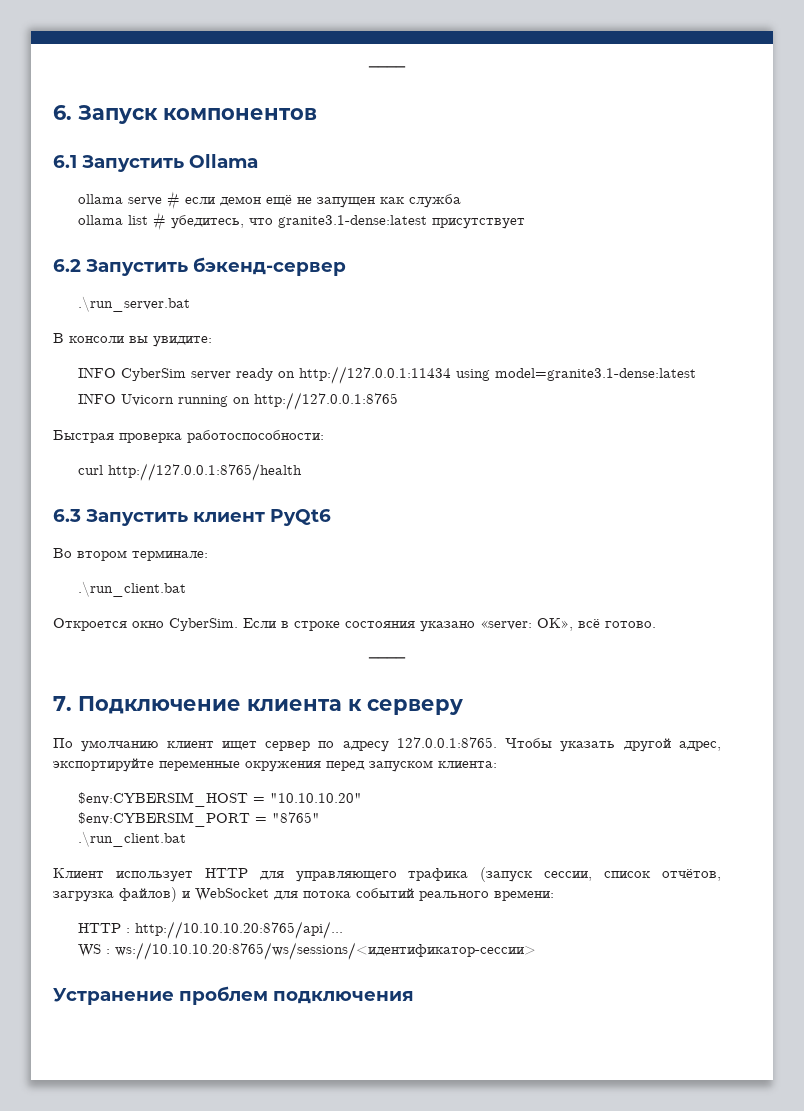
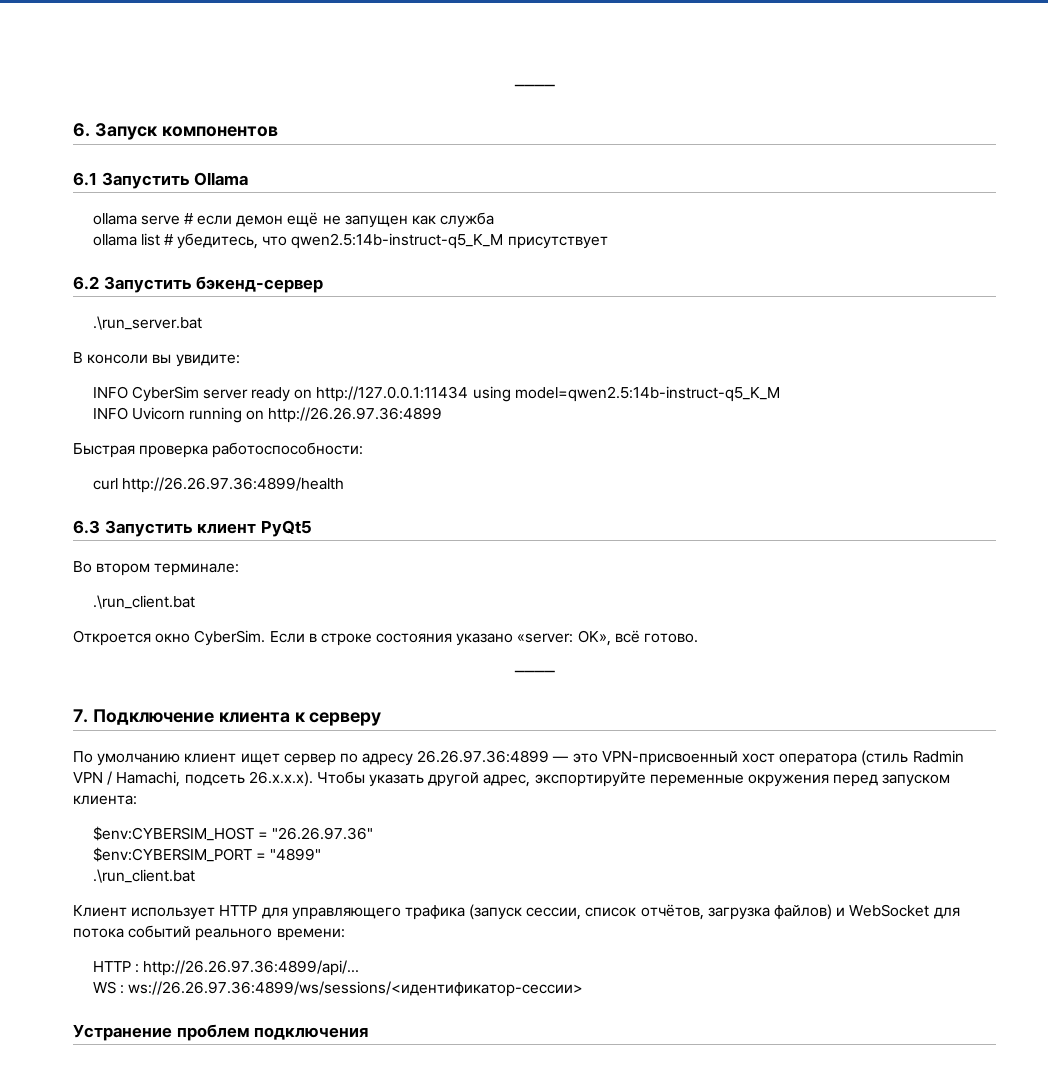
[277,215,427,228] granite3.1-dense:latest -> [291,233,504,249] qwen2.5:14b-instruct-q5_K_M
[494,368,696,381] model=granite3.1-dense:latest -> [514,386,780,402] model=qwen2.5:14b-instruct-q5_K_M
[253,392,398,410] http://127.0.0.1:8765 -> [268,407,443,423] http://26.26.97.36:4899
[107,463,302,481] http://127.0.0.1:8765/health -> [121,477,344,493] http://26.26.97.36:4899/health
[270,509,331,526] PyQt6 -> [260,520,312,537] PyQt5
[396,737,497,748] 127.0.0.1:8765. -> [417,750,964,766] [73,771,313,787] 26.26.97.36:4899 — это VPN-присвоенный хост оператора (стиль Radmin VPN / Hamachi, подсеть 26.x.x.x).
[269,793,362,803] "10.10.10.20" -> [271,827,373,840] "26.26.97.36"
[271,812,320,823] "8765" -> [269,848,321,861] "4899"
[134,921,343,939] http://10.10.10.20:8765/api/... -> [142,960,359,976] http://26.26.97.36:4899/api/...
[114,942,536,960] ws://10.10.10.20:8765/ws/sessions/<идентификатор-сессии> -> [127,981,583,997] ws://26.26.97.36:4899/ws/sessions/<идентификатор-сессии>

